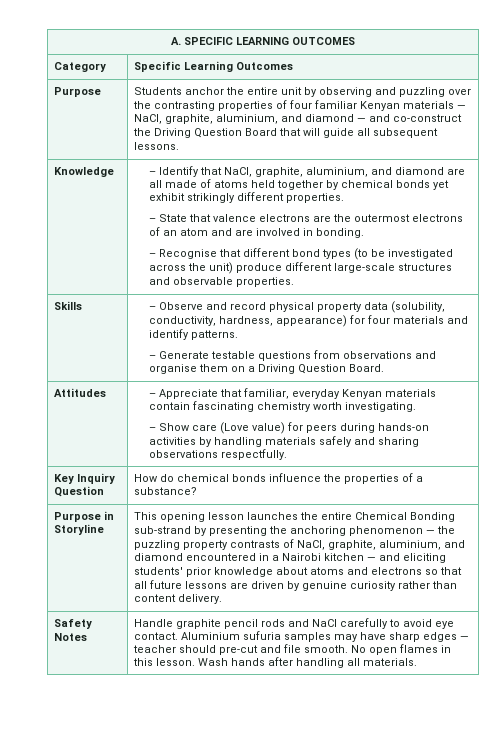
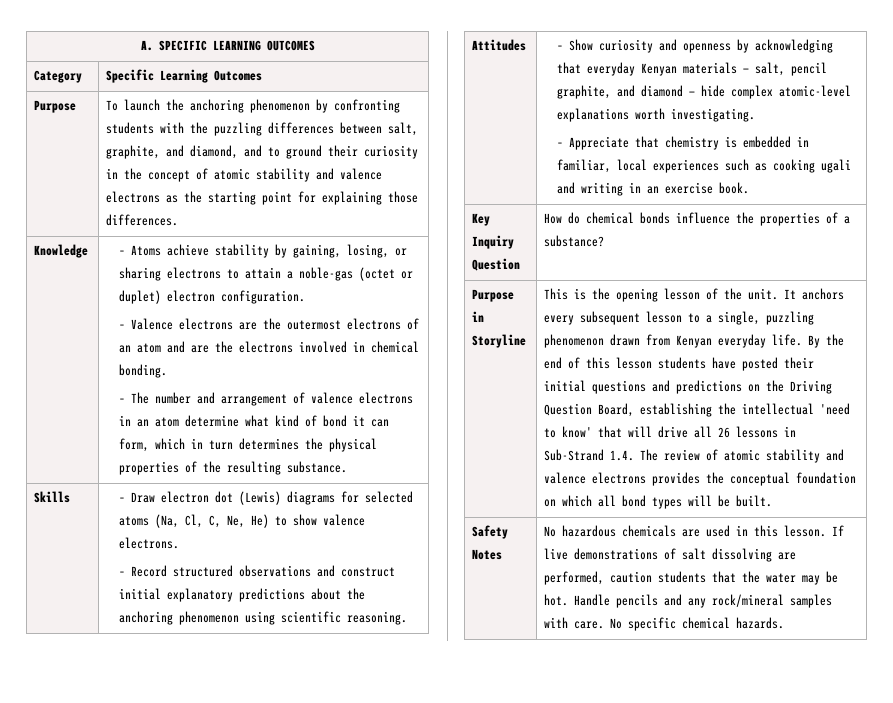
[134,87,472,97] [133,100,467,111] [134,114,463,124] [133,128,439,138] [134,142,180,150] [54,167,115,177] [149,166,466,177] [149,179,450,190] [149,192,345,203] [149,214,257,222] Students anchor the entire unit by observing and puzzling over the contrasting properties of four familiar Kenyan materials — NaCl, graphite, aluminium, and diamond — and co-construct the Driving Question Board that will guide all subsequent lessons. // Knowledge | – Identify that NaCl, graphite, aluminium, and diamond are all made of atoms held together by chemical bonds yet exhibit strikingly different properties. // – State that valence -> [105,99,400,113] [105,122,418,136] [105,145,418,159] [105,168,382,182] [105,191,418,205] [105,214,178,226] [33,244,88,258] [118,244,407,258] [118,267,413,281] [118,290,305,304] [118,318,173,330] To launch the anchoring phenomenon by confronting students with the puzzling differences between salt, graphite, and diamond, and to ground their curiosity in the concept of atomic stability and valence electrons as the starting point for explaining those differences. // Knowledge | – Atoms achieve stability by gaining, losing, or sharing electrons to attain a noble-gas (octet or duplet) electron configuration. // – Valence
(254, 232) none -> [214,341,293,353] the electrons
(314, 232) none -> [370,341,419,353] chemical
[159,248,454,260] [149,262,453,274] [149,277,295,287] [54,301,83,310] [149,301,446,313] [149,315,469,327] [149,329,239,340] [149,350,437,361] [149,364,385,374] [54,388,107,397] [149,388,437,399] [149,401,417,412] [149,422,430,434] [149,436,420,447] [149,449,288,460] Recognise that different bond types (to be investigated across the unit) produce different large-scale structures and observable properties. // Skills | – Observe and record physical property data (solubility, conductivity, hardness, appearance) for four materials and identify patterns. // – Generate testable questions from observations and organise them on a Driving Question Board. // Attitudes | – Appreciate that familiar, everyday Kenyan materials contain fascinating chemistry worth investigating. // – Show care (Love value) for peers during hands-on activities by handling materials safely and sharing observations respectfully. -> [130,392,413,406] [118,415,389,427] [118,438,377,452] [118,461,347,475] [33,491,70,503] [118,491,413,505] [118,514,365,528] [118,537,179,549] [118,565,395,577] [118,588,365,602] [118,611,407,625] [471,39,526,51] [556,39,833,53] [556,62,827,76] [556,85,851,99] [556,108,755,122] [556,136,809,150] [556,159,851,173] [556,182,749,196] The number and arrangement of valence electrons in an atom determine what kind of bond it can form, which in turn determines the physical properties of the resulting substance. // Skills | – Draw electron dot (Lewis) diagrams for selected atoms (Na, Cl, C, Ne, He) to show valence electrons. // – Record structured observations and construct initial explanatory predictions about the anchoring phenomenon using scientific reasoning. // Attitudes | – Show curiosity and openness by acknowledging that everyday Kenyan materials — salt, pencil graphite, and diamond — hide complex atomic-level explanations worth investigating. // – Appreciate that chemistry is embedded in familiar, local experiences such as cooking ugali and writing in an exercise book.
[160,512,456,522] [134,526,456,536] [134,539,466,550] [134,553,447,563] [134,567,463,577] [134,580,458,591] [134,594,223,604] [54,619,93,629] [54,633,88,641] [134,618,455,629] [134,631,470,642] [133,644,452,655] [133,657,418,668] opening lesson launches the entire Chemical Bonding sub-strand by presenting the anchoring phenomenon — the puzzling property contrasts of NaCl, graphite, aluminium, and diamond encountered in a Nairobi kitchen — and eliciting students' prior knowledge about atoms and electrons so that all future lessons are driven by genuine curiosity rather than content delivery. // Safety Notes | Handle graphite pencil rods and NaCl carefully to avoid eye contact. Aluminium sufuria samples may have sharp edges — teacher should pre-cut and file smooth. No open flames in this lesson. Wash hands after handling all materials. -> [573,288,844,302] [543,311,814,325] [543,334,844,348] [543,357,814,371] [543,380,832,394] [543,403,850,417] [543,426,796,438] [543,449,844,463] [543,472,856,486] [543,495,772,509] [471,525,508,539] [471,549,502,560] [543,525,844,537] [543,548,796,562] [543,571,838,585] [543,594,832,608] [543,617,784,631] is the opening lesson of the unit. It anchors every subsequent lesson to a single, puzzling phenomenon drawn from Kenyan everyday life. By the end of this lesson students have posted their initial questions and predictions on the Driving Question Board, establishing the intellectual 'need to know' that will drive all 26 lessons in Sub-Strand 1.4. The review of atomic stability and valence electrons provides the conceptual foundation on which all bond types will be built. // Safety Notes | No hazardous chemicals are used in this lesson. If live demonstrations of salt dissolving are performed, caution students that the water may be hot. Handle pencils and any rock/mineral samples with care. No specific chemical hazards.

